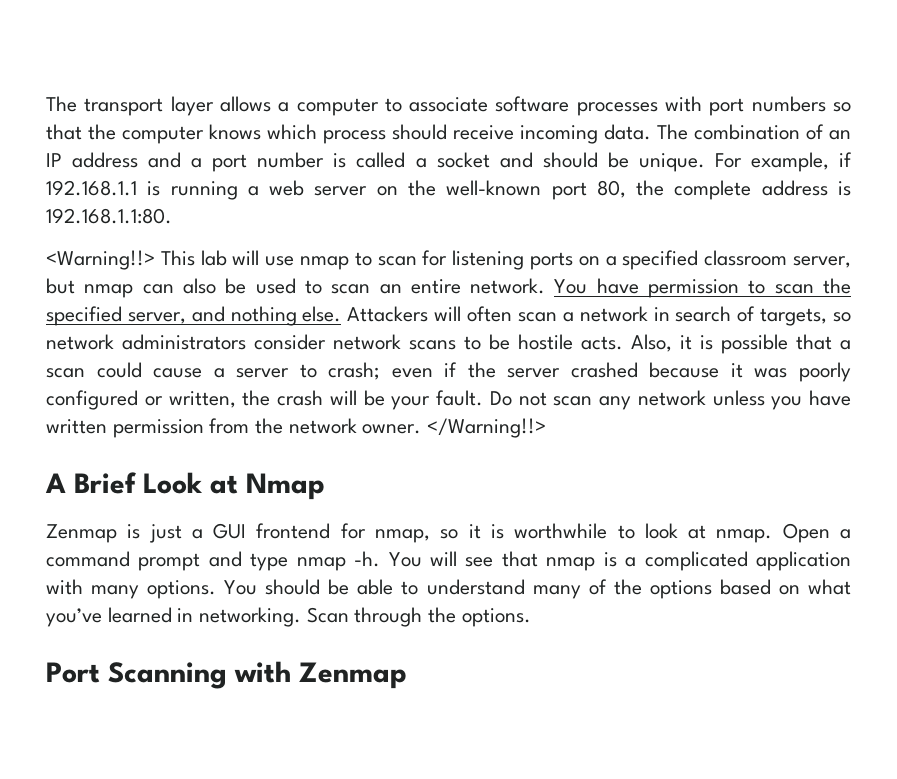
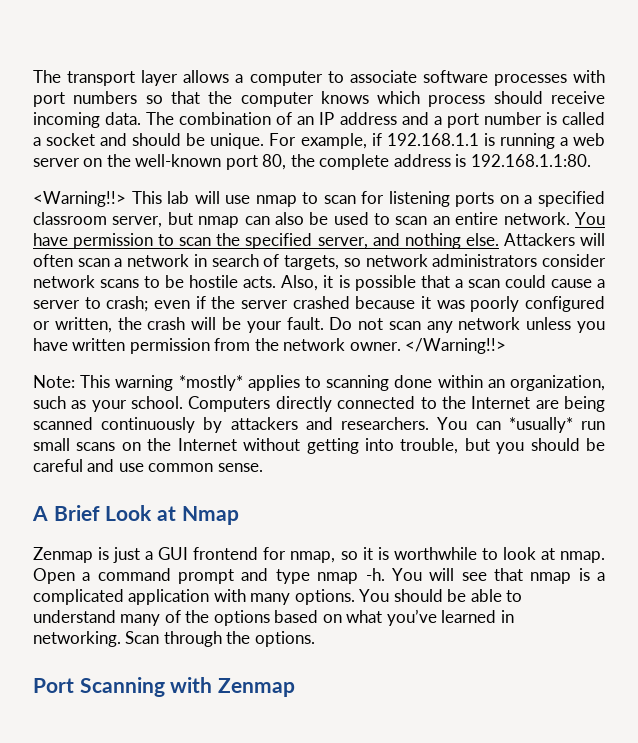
(547, 428) none -> [33,375,605,391] [33,396,606,412] [33,417,605,433] [33,438,605,454] [33,459,263,472] // Note: This warning *mostly* applies to scanning done within an organization, such as your school. Computers directly connected to the Internet are being scanned continuously by attackers and researchers. You can *usually* run small scans on the Internet without getting into trouble, but you should be careful and use common sense.

